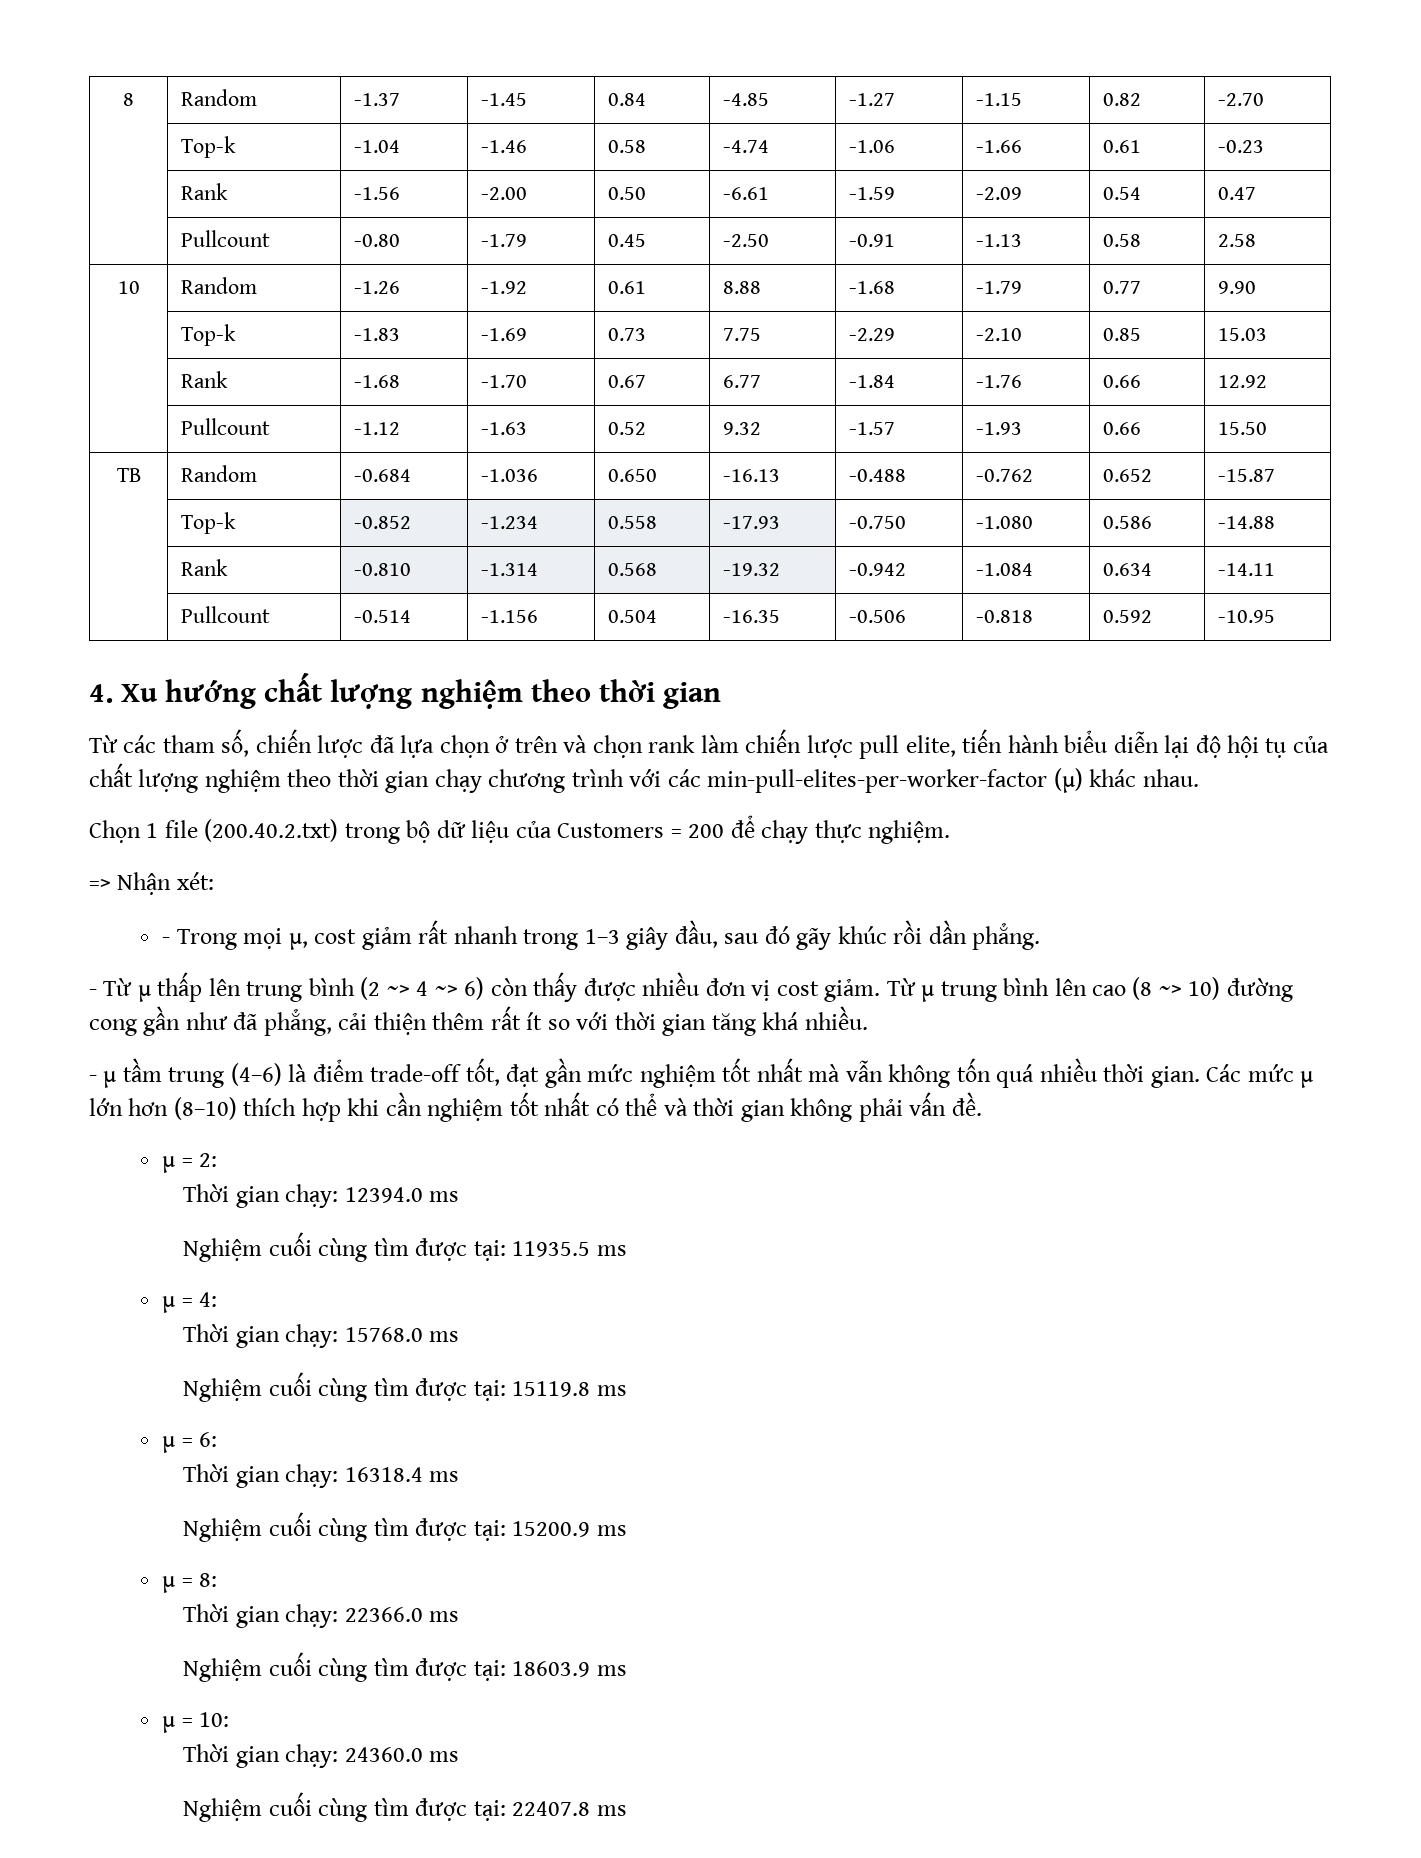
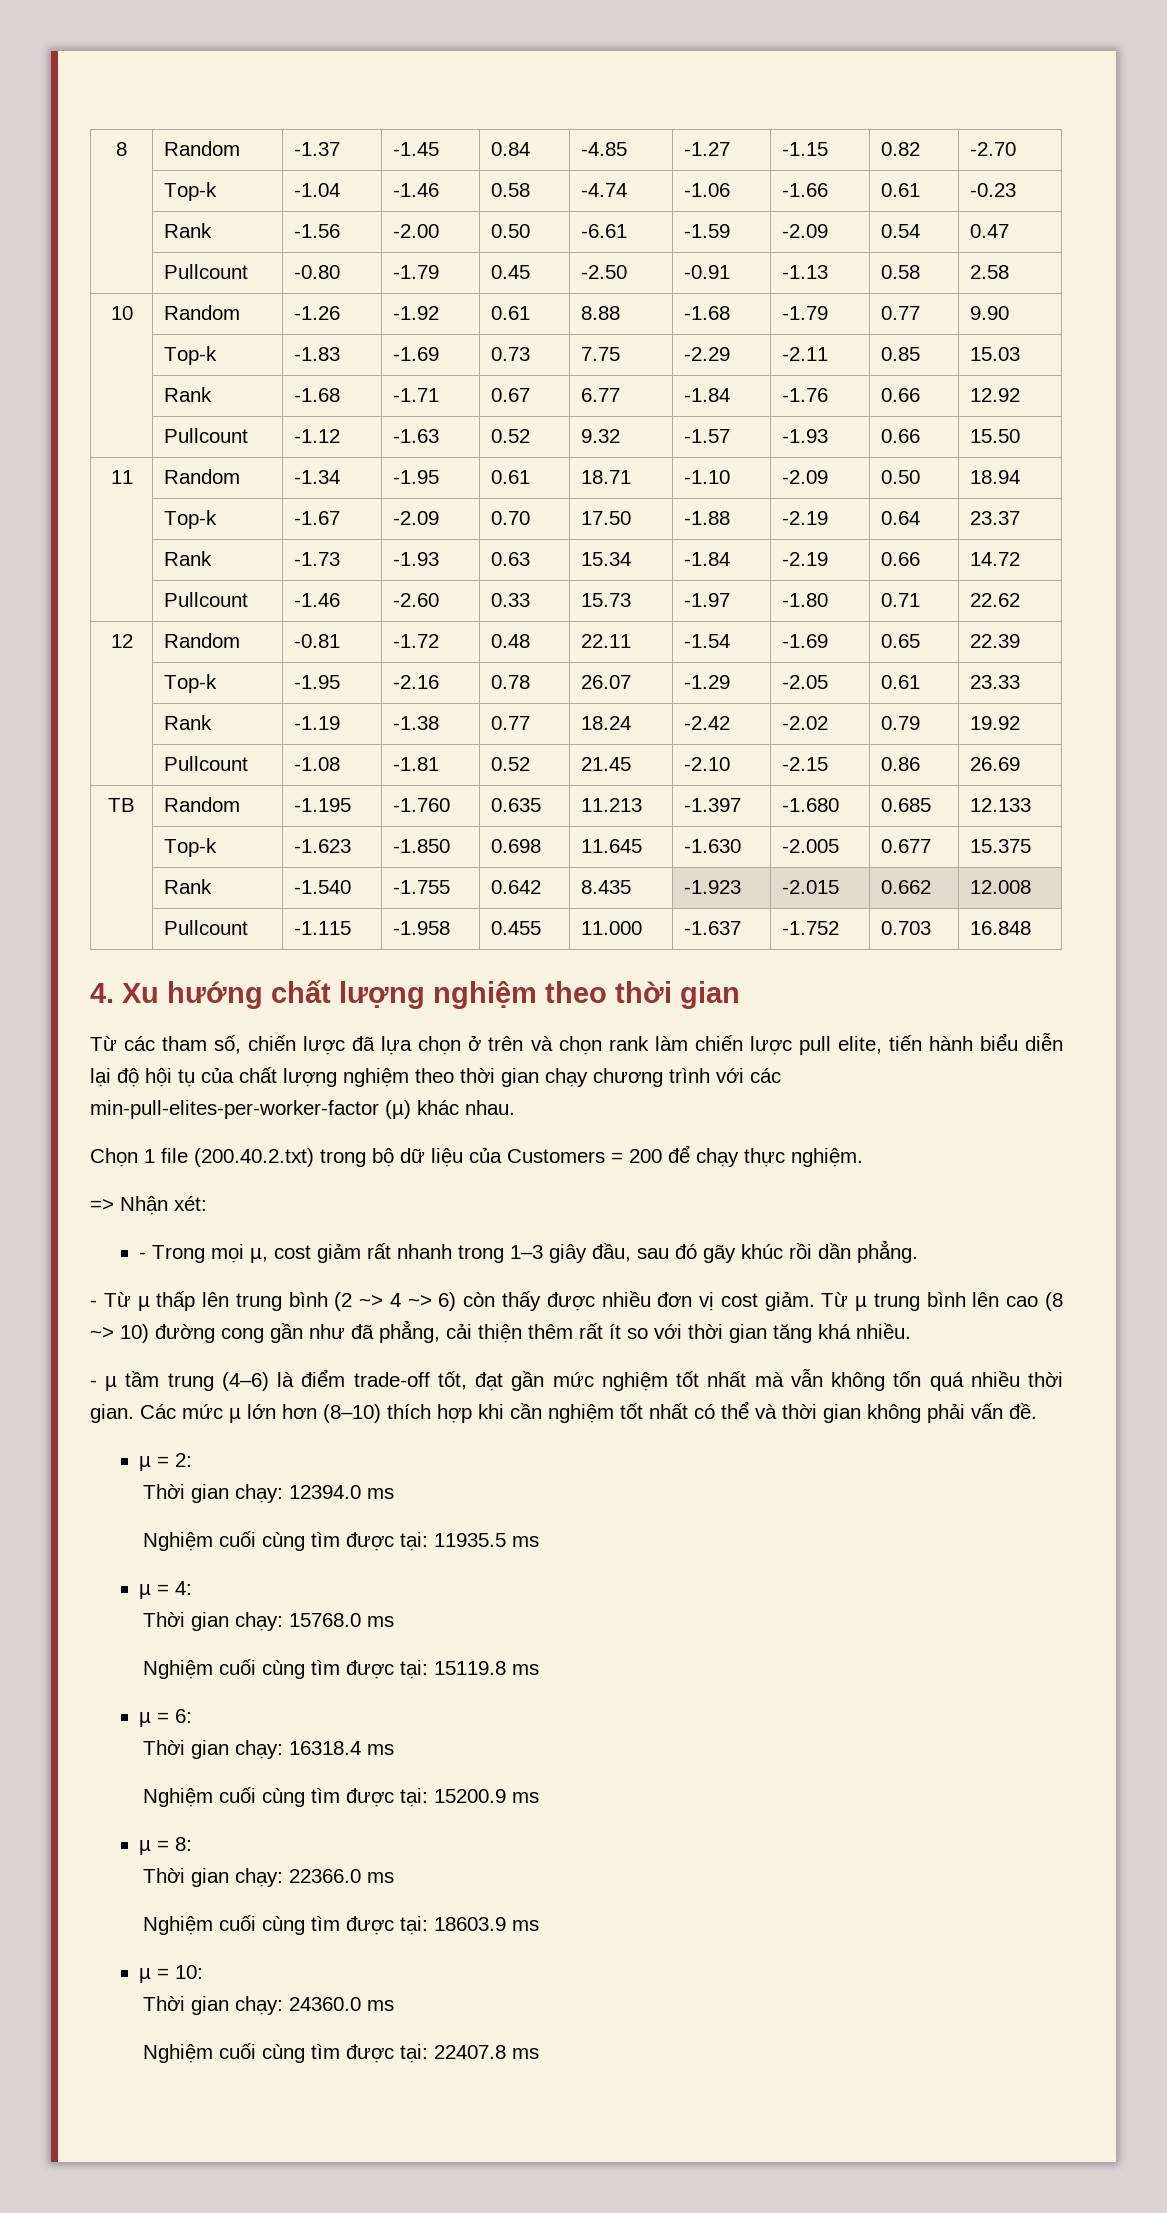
[976,328,1023,341] -2.10 -> [781,347,828,361] -2.11
[481,375,528,388] -1.70 -> [392,388,439,402] -1.71
[116,468,141,482] [181,465,258,482] [354,469,412,482] [481,469,539,482] [608,469,658,482] [723,469,781,482] [849,469,907,482] [976,469,1034,482] [1103,469,1153,482] [1218,469,1276,482] [181,512,237,534] [354,516,412,529] [481,516,539,529] [608,516,658,529] [723,516,781,529] [849,516,907,529] [976,516,1034,529] [1103,516,1153,529] [1218,516,1276,529] [181,559,229,576] [354,563,412,576] [481,563,539,576] [608,563,658,576] [723,563,781,576] [849,563,907,576] [976,563,1034,576] [1103,563,1153,576] [1218,563,1276,576] [181,606,271,623] [354,610,412,623] [481,610,539,623] [608,610,658,623] [723,610,781,623] [849,610,907,623] [976,610,1034,623] [1103,610,1153,623] [1218,610,1276,623] TB | Random | -0.684 | -1.036 | 0.650 | -16.13 | -0.488 | -0.762 | 0.652 | -15.87 // | Top-k | -0.852 | -1.234 | 0.558 | -17.93 | -0.750 | -1.080 | 0.586 | -14.88 // | Rank | -0.810 | -1.314 | 0.568 | -19.32 | -0.942 | -1.084 | 0.634 | -14.11 // | Pullcount | -0.514 | -1.156 | 0.504 | -16.35 | -0.506 | -0.818 | 0.592 | -10.95 -> [110,470,133,484] [163,469,240,484] [293,470,340,484] [392,470,439,484] [490,470,530,484] [580,470,631,484] [683,470,730,484] [781,470,828,484] [880,470,920,484] [969,470,1020,484] [163,510,217,529] [293,511,340,525] [392,511,439,525] [490,511,530,525] [580,511,631,525] [683,511,730,525] [781,511,828,525] [880,511,920,525] [969,511,1020,525] [163,551,212,566] [293,552,340,566] [392,552,439,566] [490,552,530,566] [580,552,631,566] [683,552,730,566] [781,552,828,566] [880,552,920,566] [969,552,1020,566] [163,592,248,607] [293,593,340,607] [392,593,439,607] [490,593,530,607] [580,593,631,607] [683,593,730,607] [781,593,828,607] [880,593,920,607] [969,593,1020,607] [110,634,133,648] [163,633,240,648] [293,634,340,648] [392,634,439,648] [490,634,530,648] [580,634,631,648] [683,634,730,648] [781,634,828,648] [880,634,920,648] [969,634,1020,648] [163,674,217,693] [293,675,340,689] [392,675,439,689] [490,675,530,689] [580,675,631,689] [683,675,730,689] [781,675,828,689] [880,675,920,689] [969,675,1020,689] [163,715,212,730] [293,716,340,730] [392,716,439,730] [490,716,530,730] [580,716,631,730] [683,716,730,730] [781,716,828,730] [880,716,920,730] [969,716,1020,730] [163,756,248,771] [293,757,340,771] [392,757,439,771] [490,757,530,771] [580,757,631,771] [683,757,730,771] [781,757,828,771] [880,757,920,771] [969,757,1020,771] [108,798,135,812] [163,797,240,812] [293,798,351,812] [392,798,450,812] [490,798,541,812] [580,798,642,812] [683,798,741,812] [781,798,839,812] [880,798,931,812] [969,798,1031,812] [163,838,217,857] [293,839,351,853] [392,839,450,853] [490,839,541,853] [580,839,642,853] [683,839,741,853] [781,839,839,853] [880,839,931,853] [969,839,1031,853] [163,879,212,894] [293,880,351,894] [392,880,450,894] [490,880,541,894] [580,880,631,894] [683,880,741,894] [781,880,839,894] [880,880,931,894] [969,880,1031,894] [163,920,248,935] [293,921,351,935] [392,921,450,935] [490,921,541,935] [580,921,642,935] [683,921,741,935] [781,921,839,935] [880,921,931,935] [969,921,1031,935] 11 | Random | -1.34 | -1.95 | 0.61 | 18.71 | -1.10 | -2.09 | 0.50 | 18.94 // | Top-k | -1.67 | -2.09 | 0.70 | 17.50 | -1.88 | -2.19 | 0.64 | 23.37 // | Rank | -1.73 | -1.93 | 0.63 | 15.34 | -1.84 | -2.19 | 0.66 | 14.72 // | Pullcount | -1.46 | -2.60 | 0.33 | 15.73 | -1.97 | -1.80 | 0.71 | 22.62 // 12 | Random | -0.81 | -1.72 | 0.48 | 22.11 | -1.54 | -1.69 | 0.65 | 22.39 // | Top-k | -1.95 | -2.16 | 0.78 | 26.07 | -1.29 | -2.05 | 0.61 | 23.33 // | Rank | -1.19 | -1.38 | 0.77 | 18.24 | -2.42 | -2.02 | 0.79 | 19.92 // | Pullcount | -1.08 | -1.81 | 0.52 | 21.45 | -2.10 | -2.15 | 0.86 | 26.69 // TB | Random | -1.195 | -1.760 | 0.635 | 11.213 | -1.397 | -1.680 | 0.685 | 12.133 // | Top-k | -1.623 | -1.850 | 0.698 | 11.645 | -1.630 | -2.005 | 0.677 | 15.375 // | Rank | -1.540 | -1.755 | 0.642 | 8.435 | -1.923 | -2.015 | 0.662 | 12.008 // | Pullcount | -1.115 | -1.958 | 0.455 | 11.000 | -1.637 | -1.752 | 0.703 | 16.848

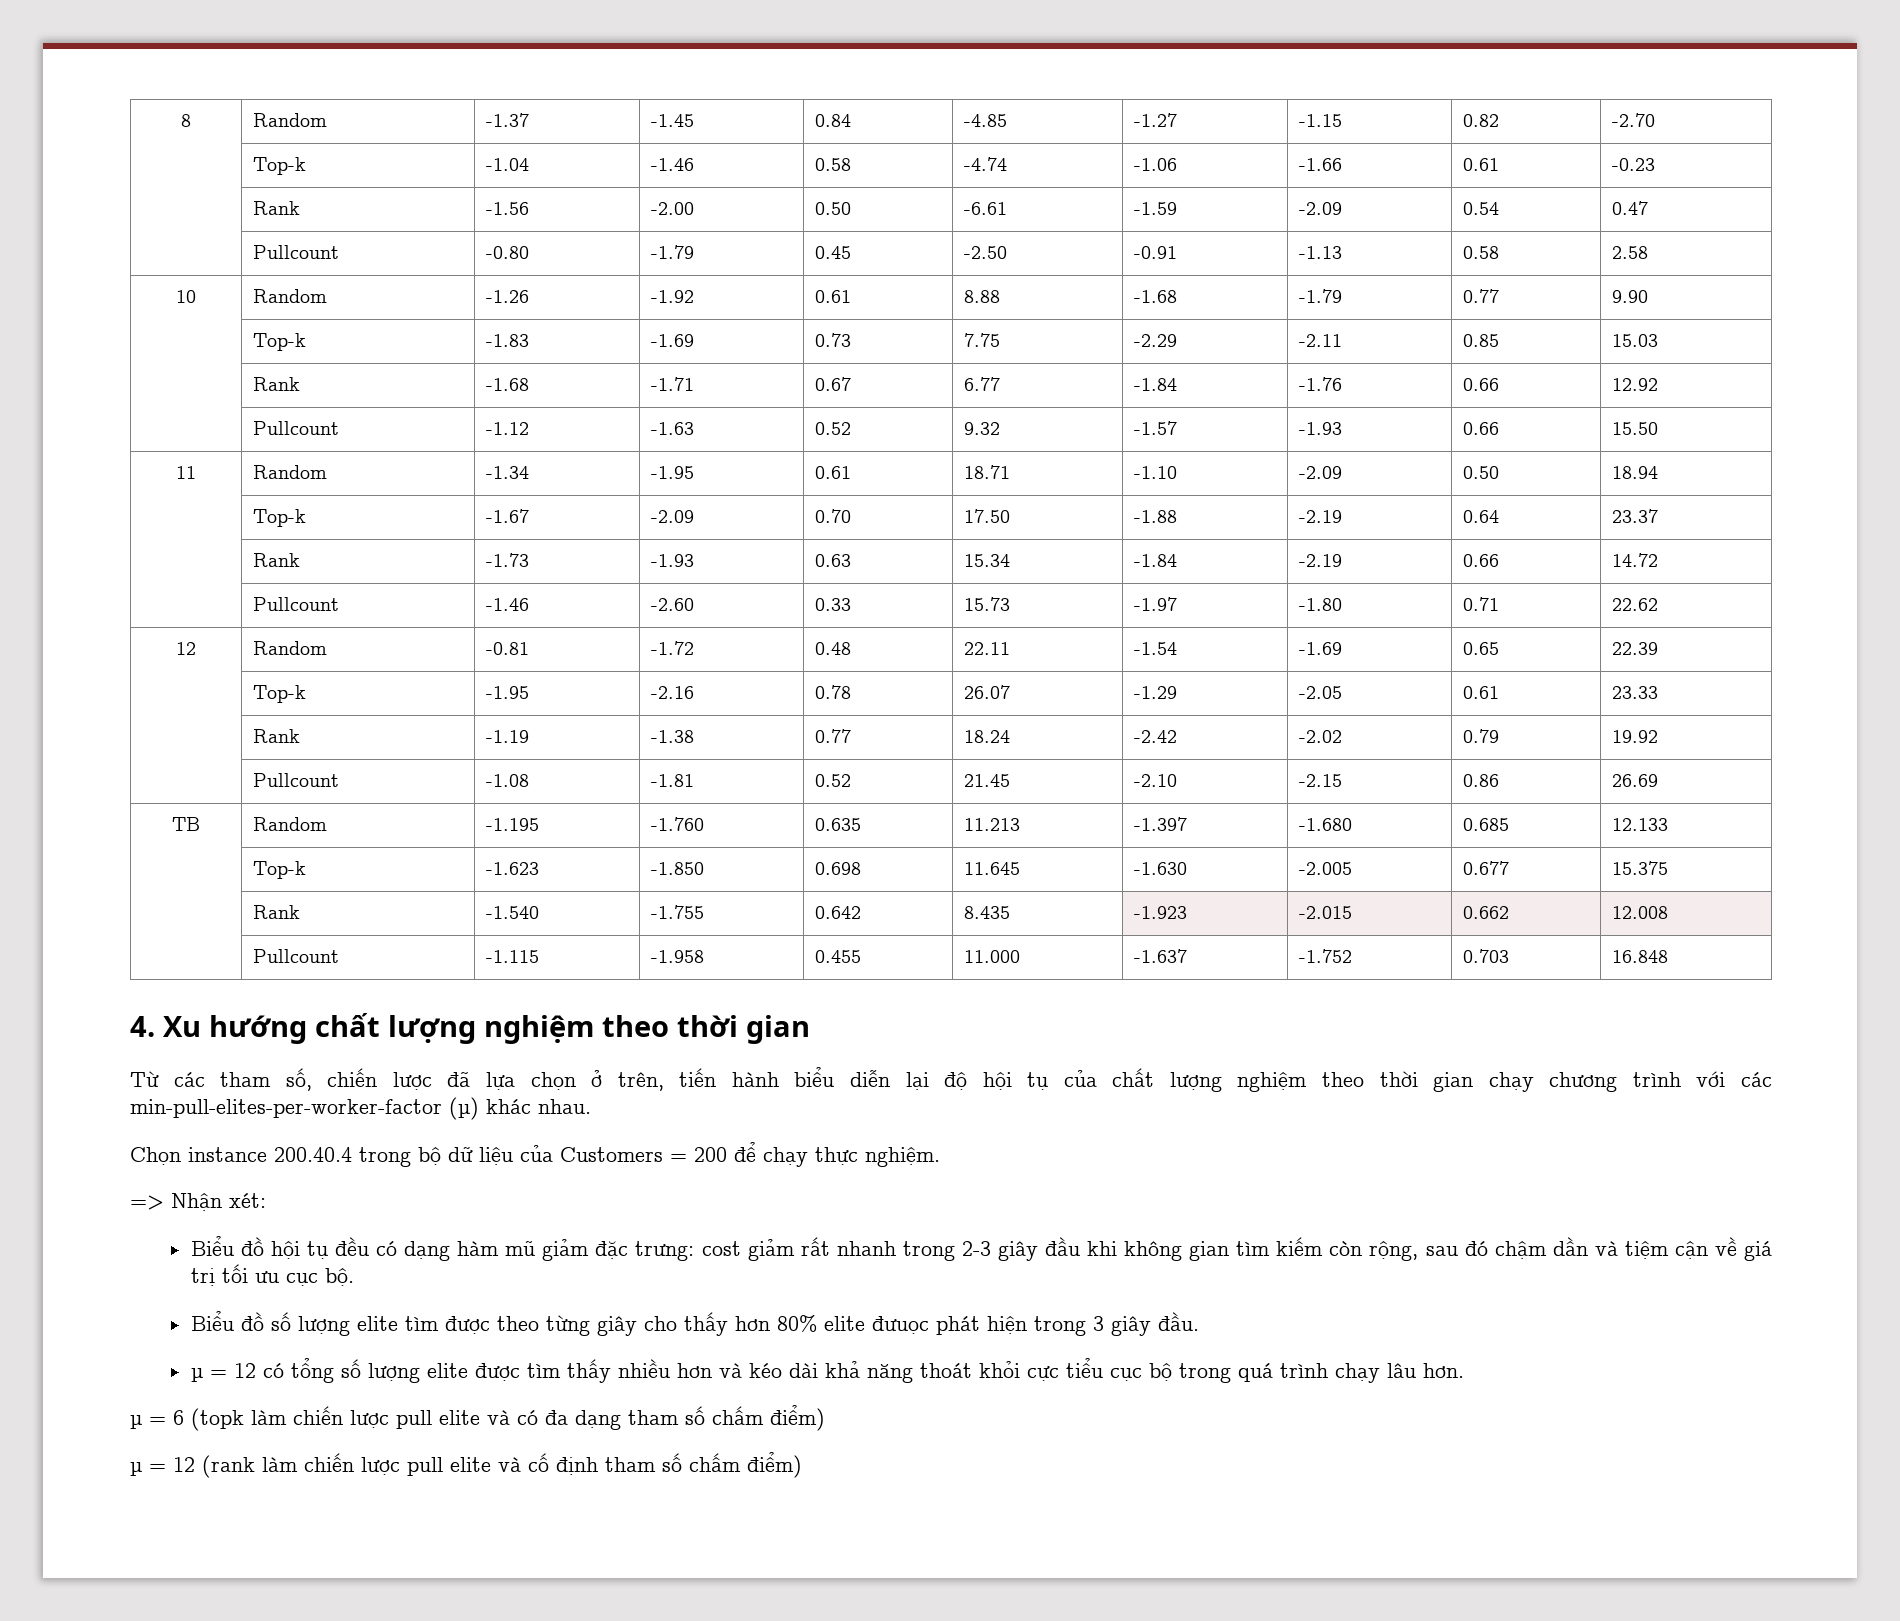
[488,1035,882,1055] trên và chọn rank làm chiến lược pull elite, -> [617,1072,664,1091] trên,
[144,1148,314,1167] 1 file (200.40.2.txt) -> [188,1147,352,1162] instance 200.40.4
[138,1244,268,1263] - Trong mọi µ, -> [190,1236,695,1261] Biểu đồ hội tụ đều có dạng hàm mũ giảm đặc trưng:
[509,1240,918,1263] [90,1291,1063,1311] [90,1320,911,1343] [90,1369,1063,1391] [90,1401,1037,1423] [138,1453,192,1471] [142,1484,394,1503] [142,1531,539,1551] [138,1581,192,1599] [142,1612,394,1631] [142,1659,539,1679] [138,1709,192,1727] [142,1740,394,1759] [142,1787,539,1807] [138,1837,192,1855] [142,1868,394,1887] [142,1915,539,1935] [138,1965,203,1983] [142,1996,394,2015] [142,2043,539,2063] 1–3 giây đầu, sau đó gãy khúc rồi dần phẳng. // - Từ µ thấp lên trung bình (2 ~> 4 ~> 6) còn thấy được nhiều đơn vị cost giảm. Từ µ trung bình lên cao (8 ~> 10) đường cong gần như đã phẳng, cải thiện thêm rất ít so với thời gian tăng khá nhiều. // - µ tầm trung (4–6) là điểm trade‑off tốt, đạt gần mức nghiệm tốt nhất mà vẫn không tốn quá nhiều thời gian. Các mức µ lớn hơn (8–10) thích hợp khi cần nghiệm tốt nhất có thể và thời gian không phải vấn đề. // µ = 2: // Thời gian chạy: 12394.0 ms // Nghiệm cuối cùng tìm được tại: 11935.5 ms // µ = 4: // Thời gian chạy: 15768.0 ms // Nghiệm cuối cùng tìm được tại: 15119.8 ms // µ = 6: // Thời gian chạy: 16318.4 ms // Nghiệm cuối cùng tìm được tại: 15200.9 ms // µ = 8: // Thời gian chạy: 22366.0 ms // Nghiệm cuối cùng tìm được tại: 18603.9 ms // µ = 10: // Thời gian chạy: 24360.0 ms // Nghiệm cuối cùng tìm được tại: 22407.8 ms -> [961,1237,1773,1261] [190,1264,354,1286] [190,1311,1199,1336] [190,1358,1464,1383] [130,1405,825,1431] [130,1452,802,1478] 2-3 giây đầu khi không gian tìm kiếm còn rộng, sau đó chậm dần và tiệm cận về giá trị tối ưu cục bộ. // Biểu đồ số lượng elite tìm được theo từng giây cho thấy hơn 80% elite đưuọc phát hiện trong 3 giây đầu. // µ = 12 có tổng số lượng elite được tìm thấy nhiều hơn và kéo dài khả năng thoát khỏi cực tiểu cục bộ trong quá trình chạy lâu hơn. // µ = 6 (topk làm chiến lược pull elite và có đa dạng tham số chấm điểm) // µ = 12 (rank làm chiến lược pull elite và cố định tham số chấm điểm)

